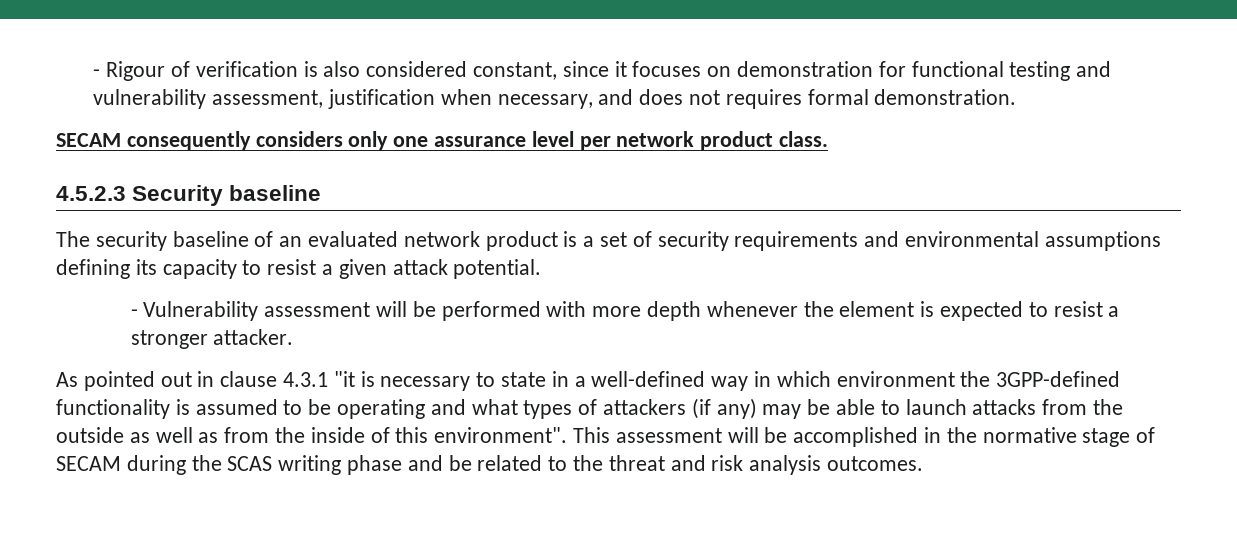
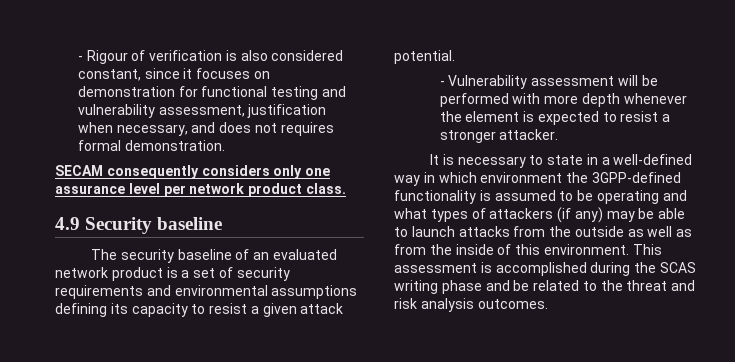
[56,186,126,201] 4.5.2.3 -> [55,217,80,230] 4.9
[56,371,355,391] As pointed out in clause 4.3.1 "it -> [430,154,440,165] It
[434,427,568,443] environment". -> [543,244,629,255] environment.
[727,427,1156,447] [56,456,121,471] will be accomplished in the normative stage of SECAM -> [480,262,587,276] is accomplished

